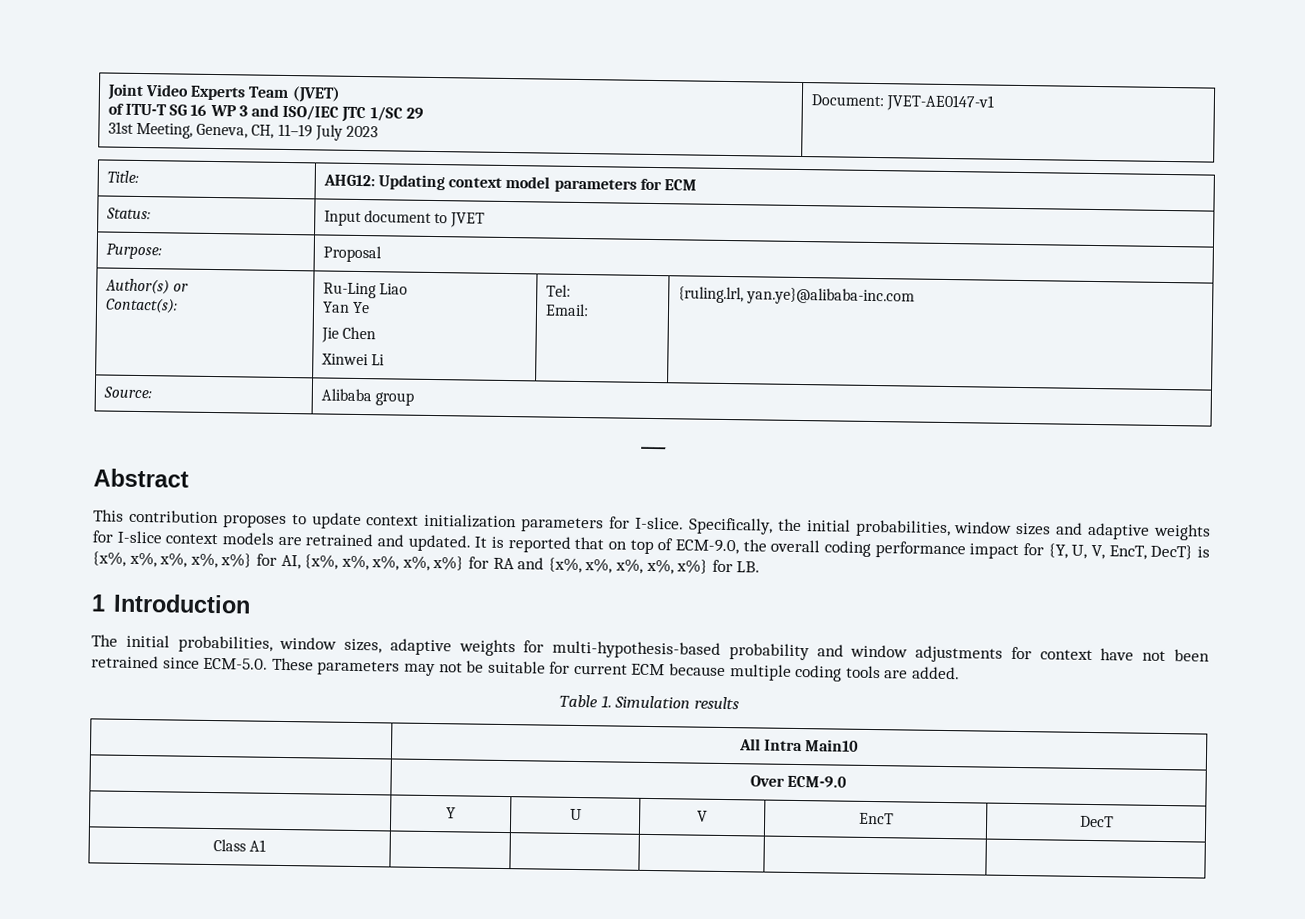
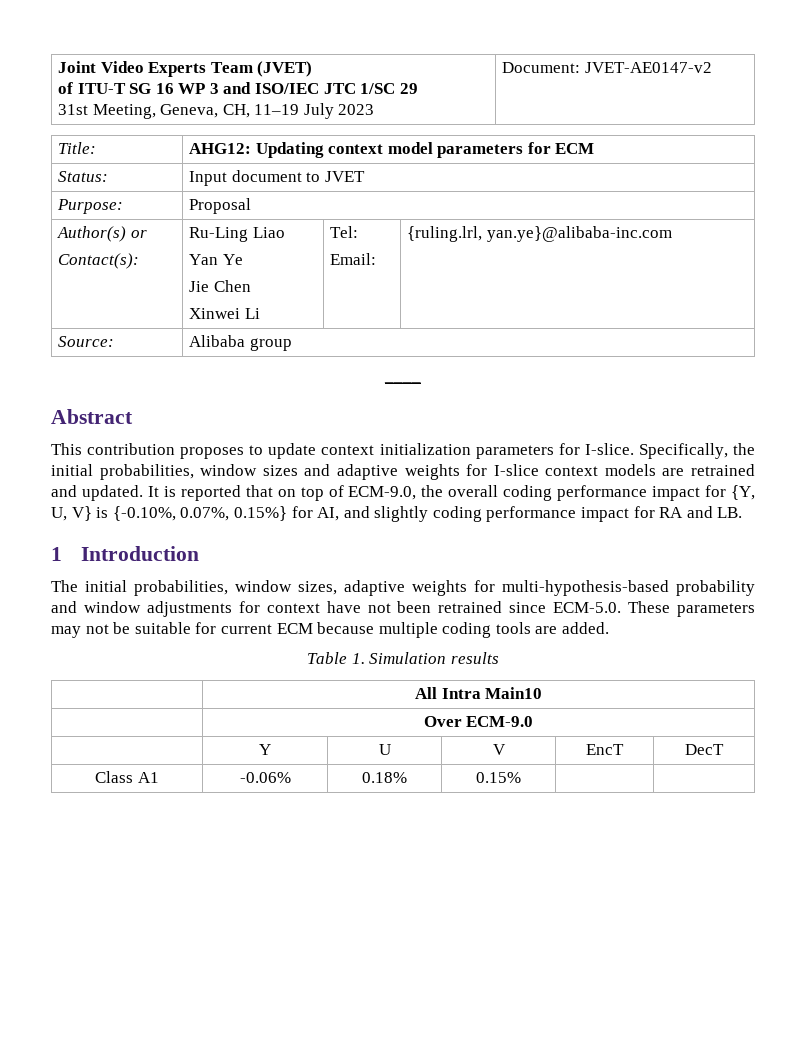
[886,94,995,112] JVET-AE0147-v1 -> [584,62,712,73] JVET-AE0147-v2
[1090,544,1210,560] [92,551,733,575] V, EncT, DecT} is {x%, x%, x%, x%, x%} for AI, {x%, x%, x%, x%, x%} for RA and {x%, x%, x%, x%, x%} for -> [71,506,713,522] V} is {-0.10%, 0.07%, 0.15%} for AI, and slightly coding performance impact for RA and
(267, 845) | | -> [239,772,291,783] [362,772,407,783] [476,772,521,783] -0.06% | 0.18% | 0.15%

